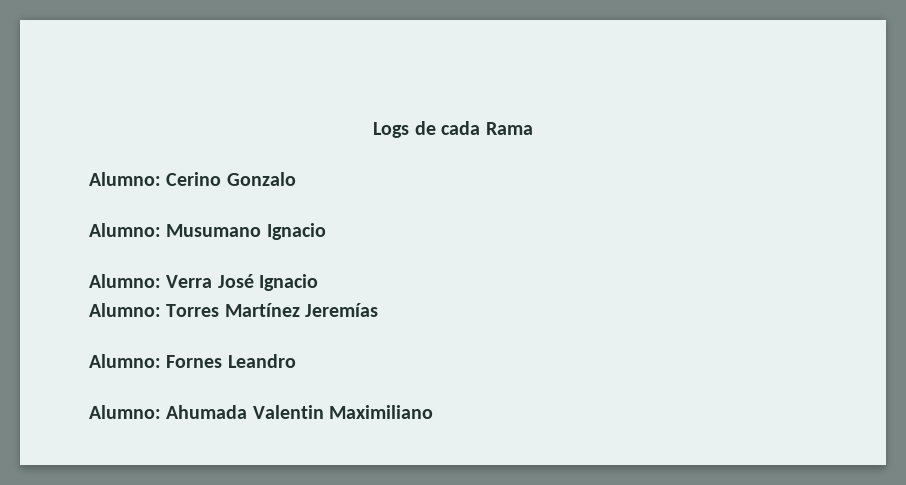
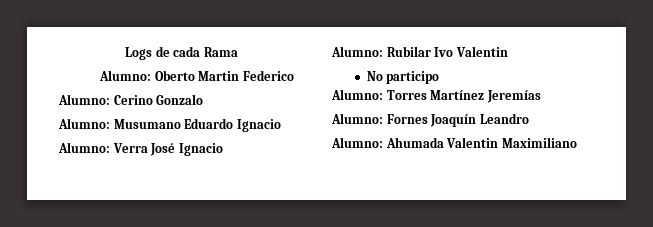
(533, 128) none -> [99,70,294,81] // Alumno: Oberto Martin Federico
(262, 230) none -> [184,118,234,129] Eduardo
(319, 282) none -> [331,46,508,57] [366,71,440,84] // Alumno: Rubilar Ivo Valentin // No participo
(223, 361) none -> [430,114,477,127] Joaquín

